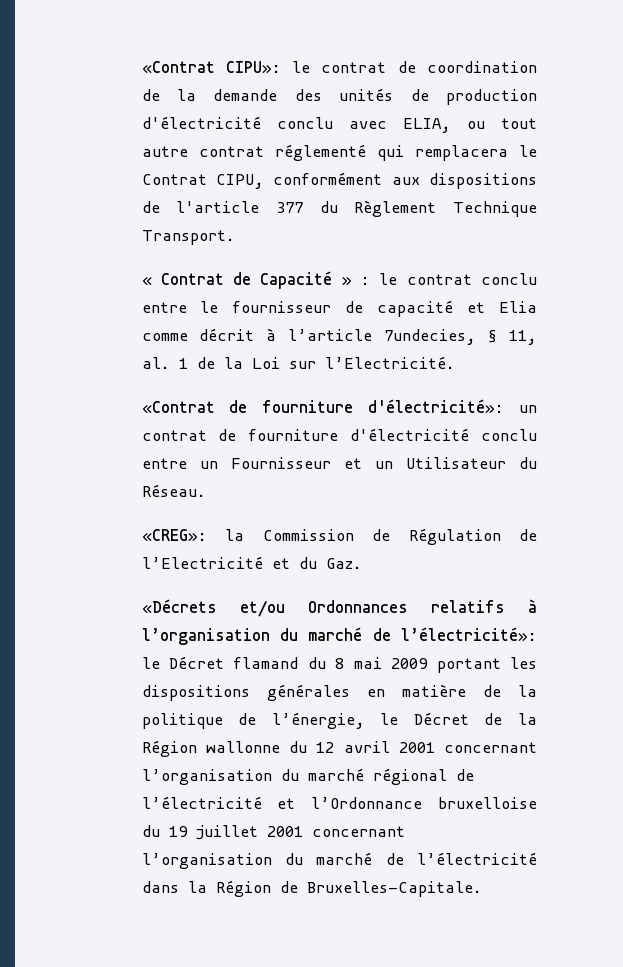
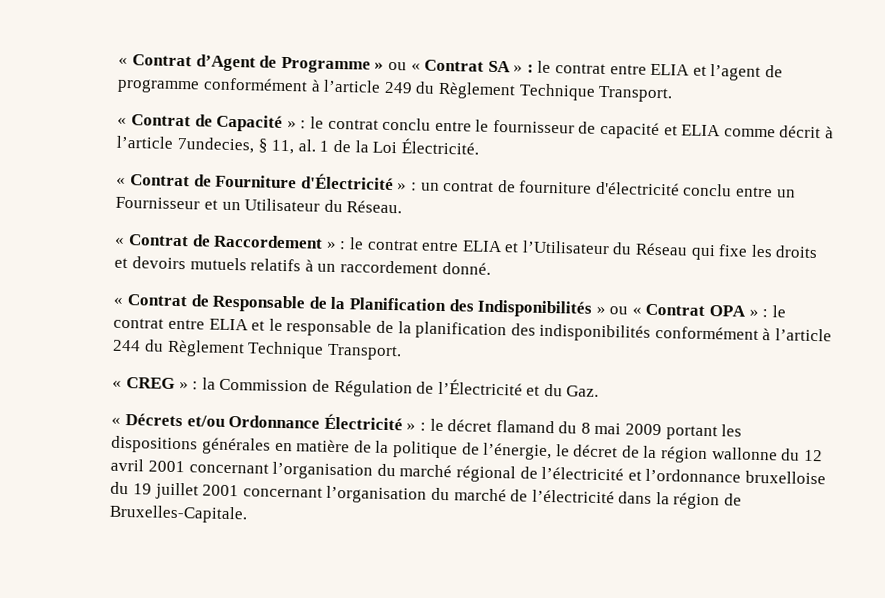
[141,61,537,74] [141,88,537,105] [141,116,537,133] [141,144,537,161] [141,172,537,189] [141,201,303,213] «Contrat CIPU»: le contrat de coordination de la demande des unités de production d'électricité conclu avec ELIA, ou tout autre contrat réglementé qui remplacera le Contrat CIPU, conformément aux dispositions de l'article 377 -> [118,54,784,81] [117,77,413,94] « Contrat d’Agent de Programme » ou « Contrat SA » : le contrat entre ELIA et l’agent de programme conformément à l’article 249
[498,301,537,313] Elia -> [681,124,722,137] ELIA
[288,356,455,369] [141,399,505,414] sur l’Electricité. // «Contrat de fourniture d'électricité»: -> [400,138,480,155] [116,173,417,191] Électricité. // « Contrat de Fourniture d'Électricité » :
[141,529,207,542] «CREG»: -> [114,234,819,261] [114,256,491,275] [113,294,786,318] [113,317,833,342] [112,339,402,361] [112,377,199,390] « Contrat de Raccordement » : le contrat entre ELIA et l’Utilisateur du Réseau qui fixe les droits et devoirs mutuels relatifs à un raccordement donné. // « Contrat de Responsable de la Planification des Indisponibilités » ou « Contrat OPA » : le contrat entre ELIA et le responsable de la planification des indisponibilités conformément à l’article 244 du Règlement Technique Transport. // « CREG » :
[141,556,263,569] l’Electricité -> [437,378,523,396] l’Électricité
[141,599,537,617] [141,627,537,645] [141,656,224,669] «Décrets et/ou Ordonnances relatifs à l’organisation du marché de l’électricité»: le Décret -> [111,413,493,432] « Décrets et/ou Ordonnance Électricité » : le décret
[413,712,537,725] [141,740,197,757] Décret de la Région -> [573,444,709,464] décret de la région
[311,797,423,809] l’Ordonnance -> [645,468,742,483] l’ordonnance
[215,880,271,897] Région -> [673,492,721,510] région

